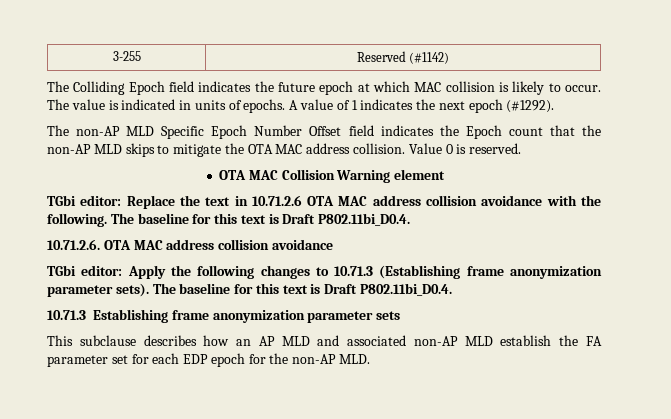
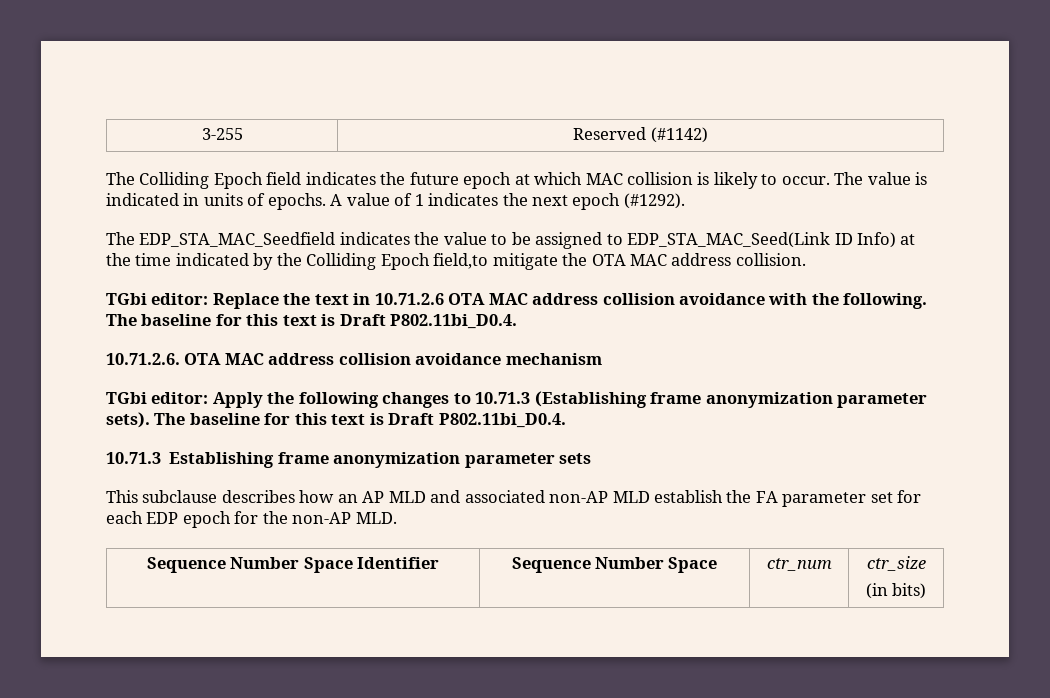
[76,125,602,139] [47,143,170,157] non-AP MLD Specific Epoch Number Offset field indicates the Epoch count that the non-AP MLD skips to -> [139,232,916,249] [106,253,489,270] EDP_STA_MAC_Seedfield indicates the value to be assigned to EDP_STA_MAC_Seed(Link ID Info) at the time indicated by the Colliding Epoch field,to
[408,143,522,154] [219,169,446,183] Value 0 is reserved. // OTA MAC Collision Warning element -> (806, 259) none
(333, 244) none -> [505,353,602,365] mechanism
(371, 359) none -> [146,557,440,573] [511,557,718,573] [766,558,832,571] [866,556,926,571] [865,583,927,599] // Sequence Number Space Identifier | Sequence Number Space | ctr_num | ctr_size // (in bits)

